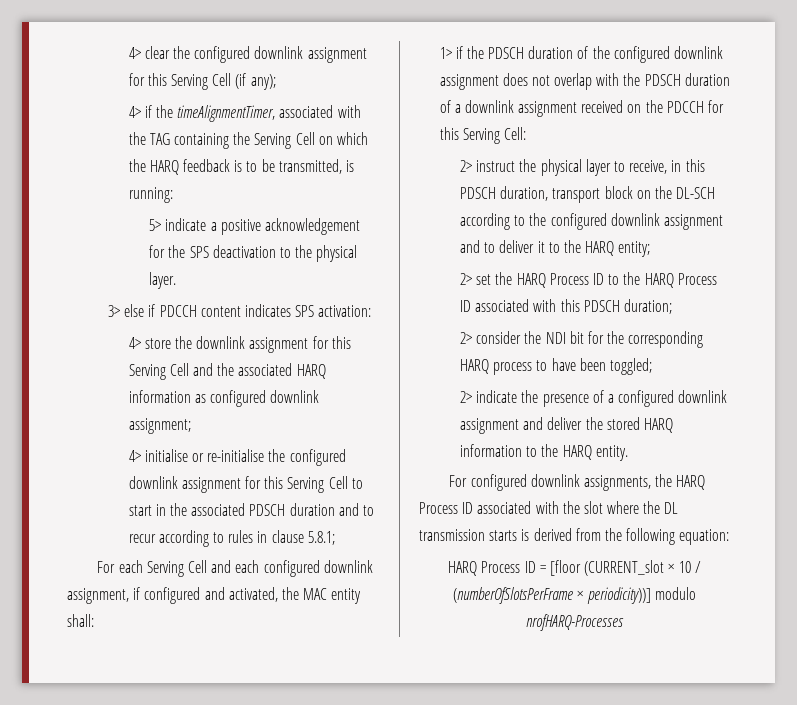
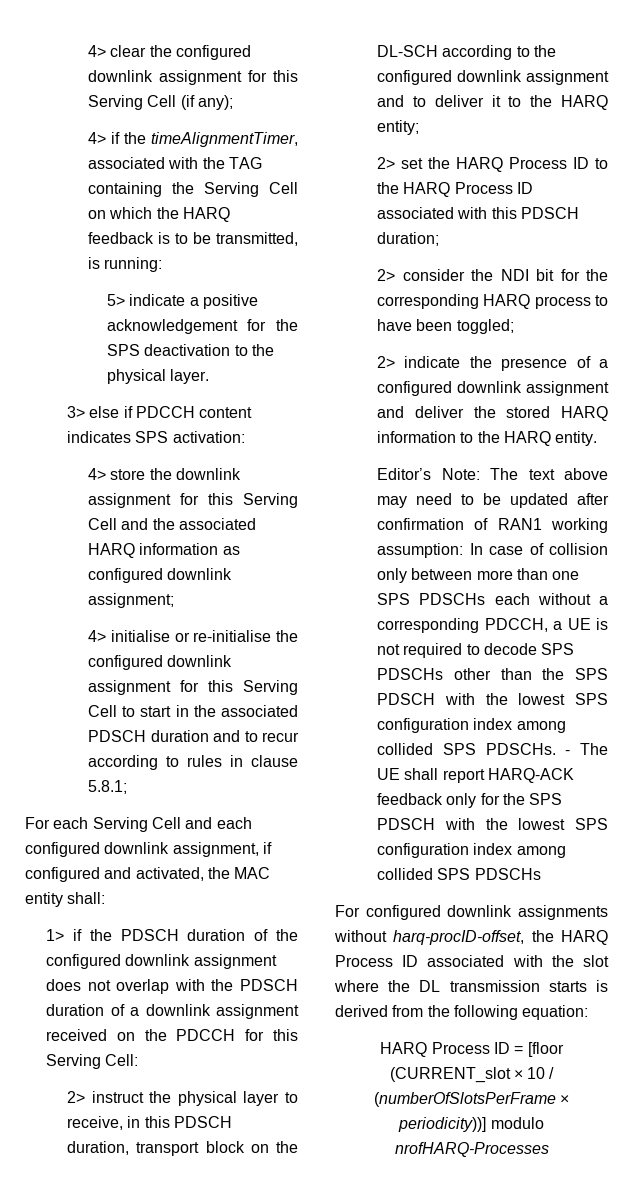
(628, 453) none -> [376,468,608,480] [376,493,609,508] [376,518,608,533] [376,543,608,558] [376,568,580,583] [376,593,608,605] [376,618,608,633] [376,643,575,658] [376,668,608,680] [376,693,608,705] [376,718,566,733] [376,743,608,755] [376,768,574,783] [376,793,563,808] [376,818,608,830] [376,843,566,858] [376,868,541,880] // Editor’s Note: The text above may need to be updated after confirmation of RAN1 working assumption: In case of collision only between more than one SPS PDSCHs each without a corresponding PDCCH, a UE is not required to decode SPS PDSCHs other than the SPS PDSCH with the lowest SPS configuration index among collided SPS PDSCHs. - The UE shall report HARQ-ACK feedback only for the SPS PDSCH with the lowest SPS configuration index among collided SPS PDSCHs
[583,475,651,491] assignments, -> [518,905,608,920] [334,930,525,945] assignments without harq-procID-offset,

